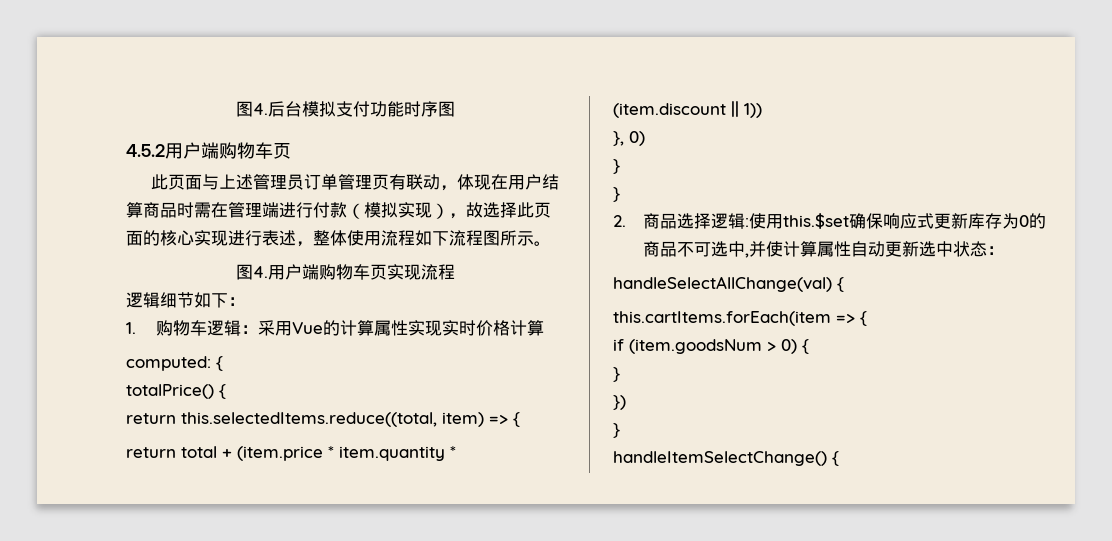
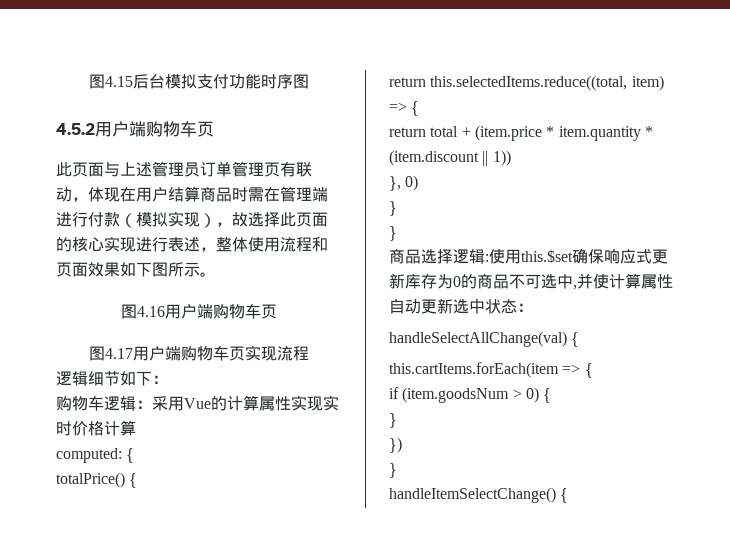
[235,101,268,117] 图4. -> [88,74,133,89] 图4.15
[415,230,483,246] 如下流程 -> [312,237,328,252] [56,262,152,277] 和页面效果如下
[252,266,268,278] 4. -> [136,304,277,319] [88,346,133,361] 4.16用户端购物车页 // 图4.17
[126,322,136,334] 1. -> (168, 379) none
[613,215,626,227] 2. -> (397, 233) none

